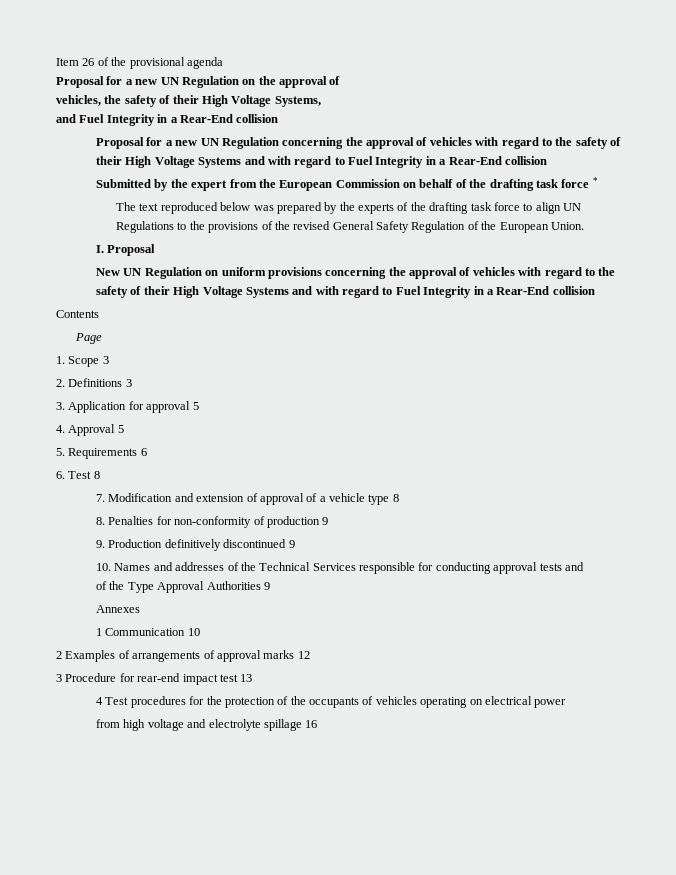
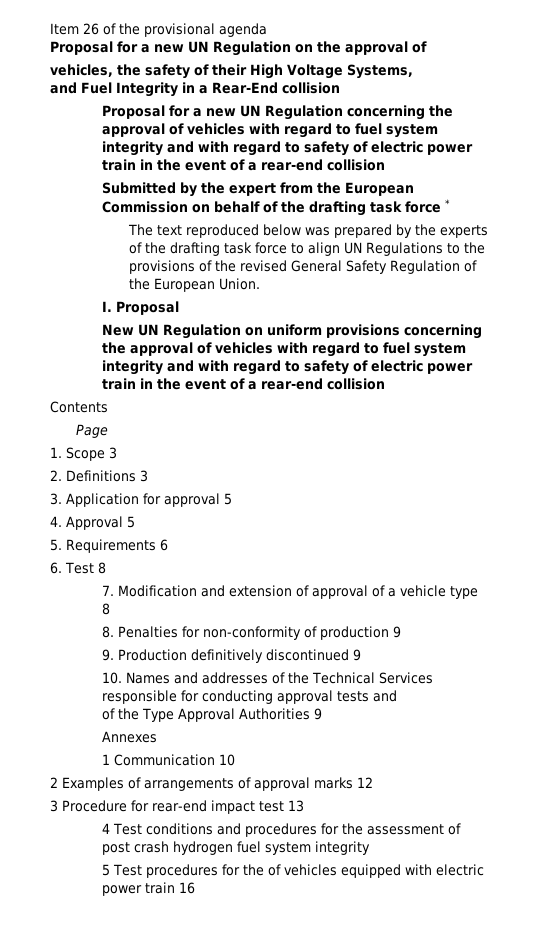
[555,137,622,149] [96,156,502,168] the safety of their High Voltage Systems and with regard to Fuel Integrity in a Rear-End -> [355,123,439,138] [102,141,474,156] [102,159,324,171] fuel system integrity and with regard to safety of electric power train in the event of a rear-end
[598,267,616,276] [96,286,550,298] the safety of their High Voltage Systems and with regard to Fuel Integrity in a Rear-End -> [383,342,467,357] [102,360,474,375] [102,378,324,390] fuel system integrity and with regard to safety of electric power train in the event of a rear-end
[130,696,567,708] [96,719,302,731] procedures for the protection of the occupants of vehicles operating on electrical power // from high voltage and electrolyte spillage -> [146,823,462,837] [102,841,371,855] [102,864,485,878] [102,882,176,896] conditions and procedures for the assessment of post crash hydrogen fuel system integrity // 5 Test procedures for the of vehicles equipped with electric power train

